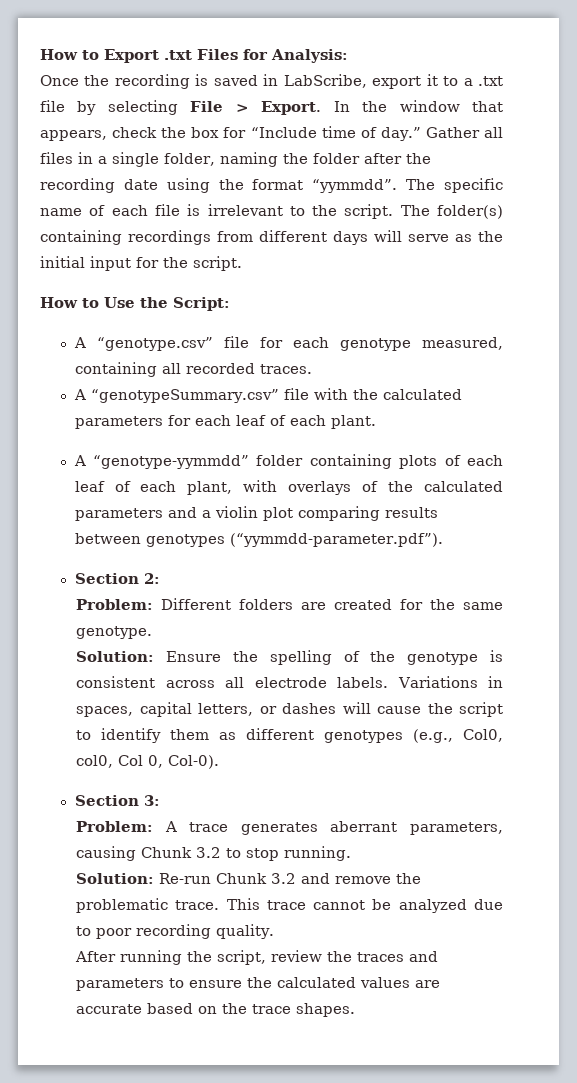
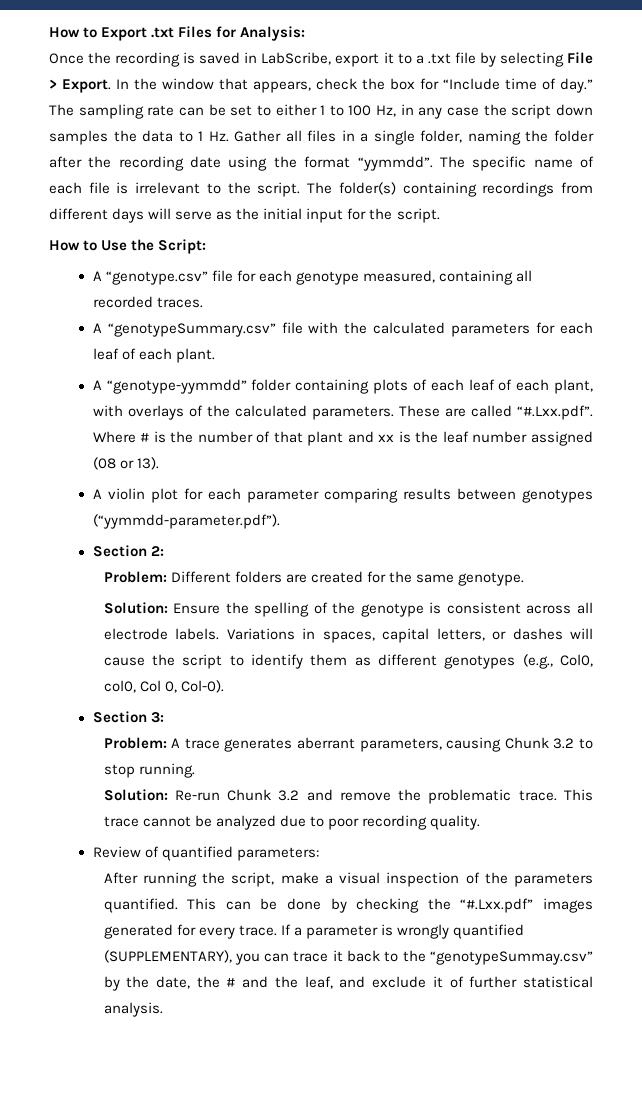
(421, 134) none -> [49,104,593,119] [49,130,229,145] The sampling rate can be set to either 1 to 100 Hz, in any case the script down samples the data to 1 Hz.
[74,506,293,521] parameters and a violin plot -> [311,405,594,420] [92,431,593,446] [92,457,159,470] [92,488,319,503] parameters. These are called “#.Lxx.pdf”. Where # is the number of that plant and xx is the leaf number assigned (08 or 13). // A violin plot for each parameter
(275, 931) none -> [92,846,319,861] // Review of quantified parameters:
[271,950,439,962] [76,977,441,991] [76,1003,356,1017] review the traces and parameters to ensure the calculated values are accurate based on the trace shapes. -> [280,872,594,887] [103,898,593,913] [103,924,524,939] [103,950,593,965] [103,976,593,991] [103,1002,163,1017] make a visual inspection of the parameters quantified. This can be done by checking the “#.Lxx.pdf” images generated for every trace. If a parameter is wrongly quantified (SUPPLEMENTARY), you can trace it back to the “genotypeSummay.csv” by the date, the # and the leaf, and exclude it of further statistical analysis.

